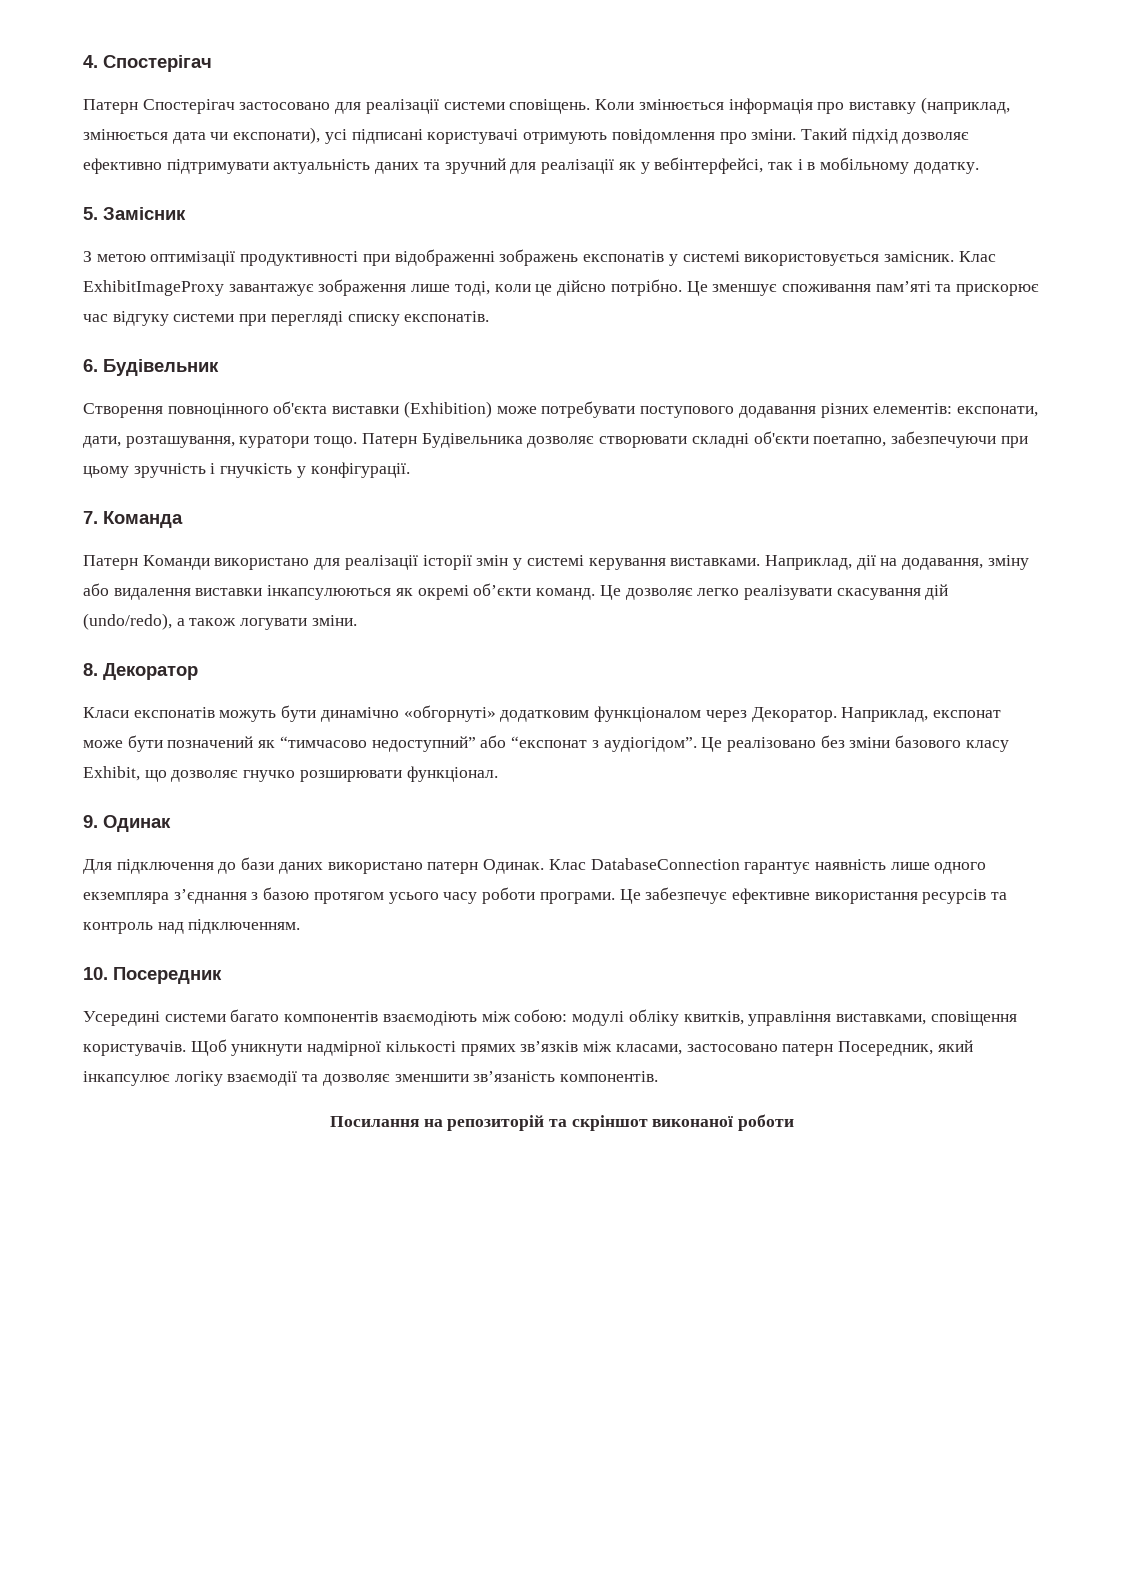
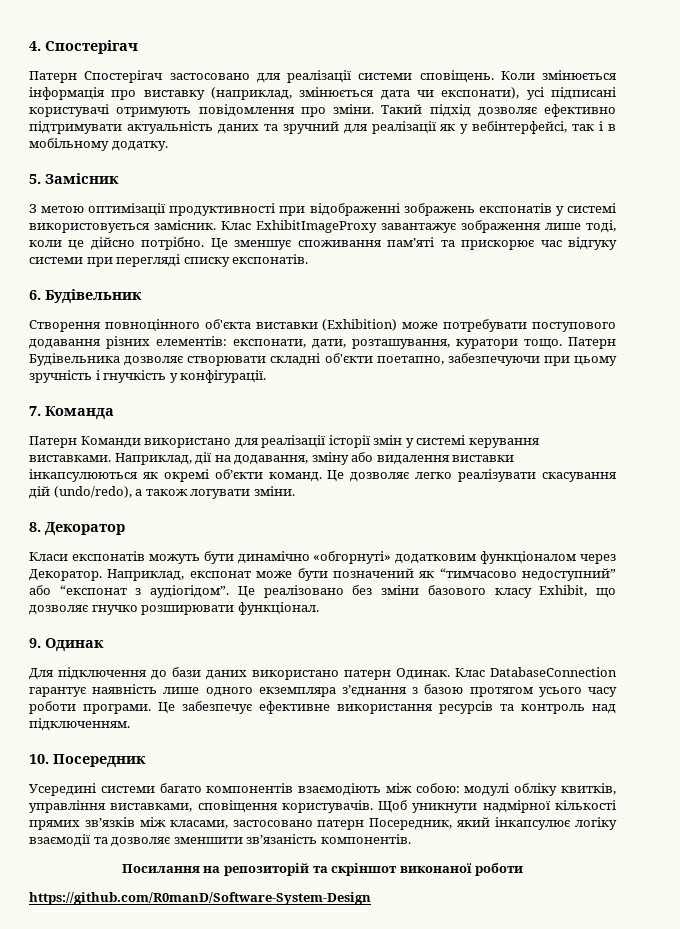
(795, 1122) none -> [29,892,371,905] // https://github.com/R0manD/Software-System-Design

